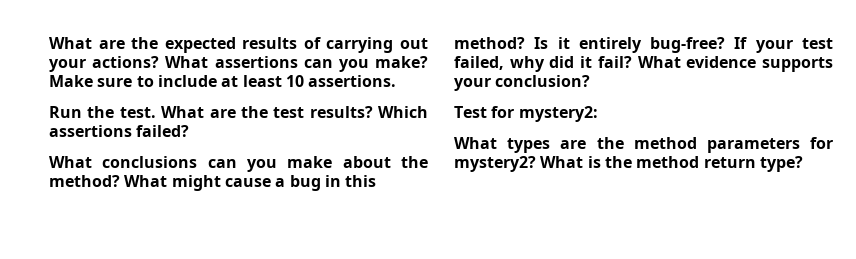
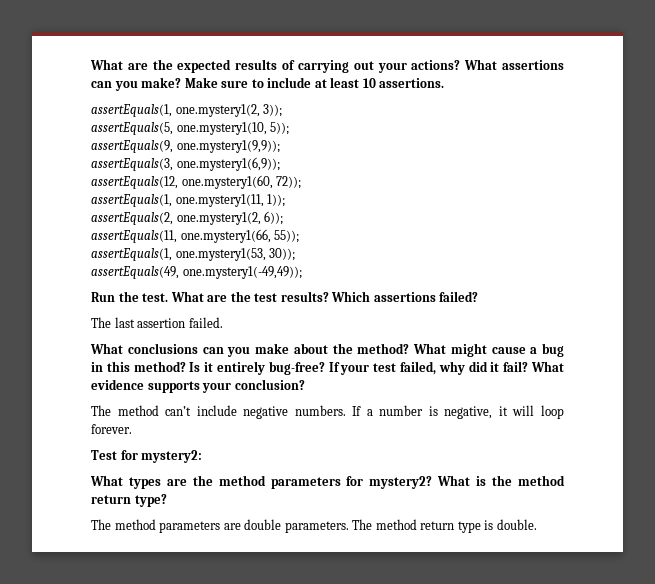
(397, 81) none -> [91,104,283,117] [91,122,290,135] [91,140,280,153] [91,157,280,171] [91,175,302,189] [91,194,286,207] [91,211,284,225] [91,229,300,243] [91,248,296,261] [91,266,302,279] // assertEquals(1, one.mystery1(2, 3)); // assertEquals(5, one.mystery1(10, 5)); // assertEquals(9, one.mystery1(9,9)); // assertEquals(3, one.mystery1(6,9)); // assertEquals(12, one.mystery1(60, 72)); // assertEquals(1, one.mystery1(11, 1)); // assertEquals(2, one.mystery1(2, 6)); // assertEquals(11, one.mystery1(66, 55)); // assertEquals(1, one.mystery1(53, 30)); // assertEquals(49, one.mystery1(-49,49));
(190, 131) none -> [91,317,223,328] // The last assertion failed.
(591, 81) none -> [91,405,564,419] [91,424,132,434] // The method can’t include negative numbers. If a number is negative, it will loop forever.
(803, 164) none -> [91,519,537,533] // The method parameters are double parameters. The method return type is double.

